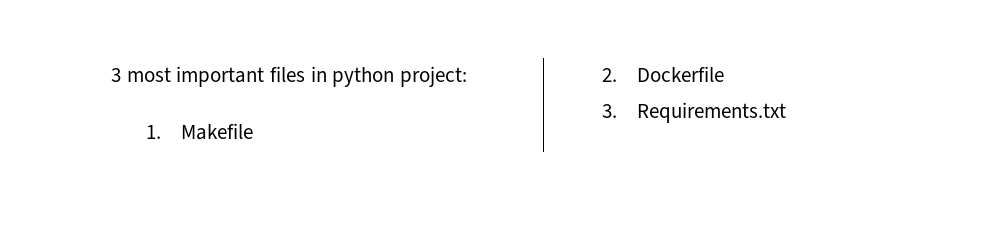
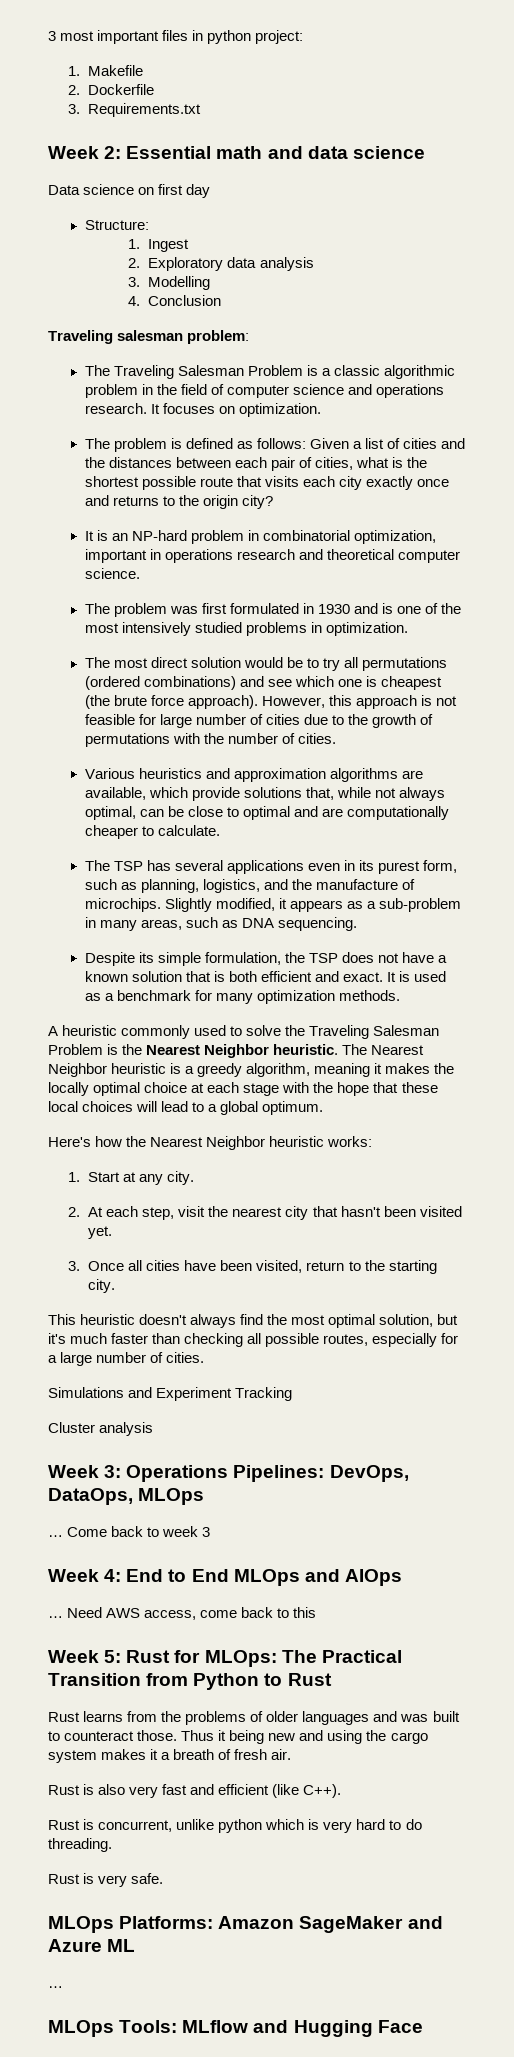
(787, 112) none -> [48,146,425,159] [48,184,211,198] [84,220,149,230] [128,239,190,252] [128,257,314,271] [128,276,211,290] [128,295,222,306] [48,330,250,344] [84,365,455,379] [84,384,444,398] [84,403,321,417] [84,438,466,452] [84,457,428,471] [84,476,449,490] [84,495,273,509] [84,530,436,544] [84,549,460,563] [84,568,140,579] [84,603,462,617] [84,622,408,636] [84,657,448,671] [84,676,442,690] [84,695,457,709] [84,714,434,728] [84,733,336,747] [84,768,423,782] [84,787,445,801] [84,806,449,820] [84,825,220,839] [84,860,458,874] [84,879,415,893] [84,898,461,912] [84,917,357,931] [84,952,448,966] [84,971,447,982] [84,990,400,1004] [48,1025,440,1039] [48,1044,425,1058] [48,1063,455,1077] [48,1082,438,1096] [48,1101,324,1115] [48,1136,373,1150] [68,1171,195,1185] [68,1206,462,1220] [88,1226,113,1239] [68,1260,437,1274] [88,1279,116,1293] [48,1314,459,1328] [48,1333,459,1347] [48,1352,205,1366] [48,1387,293,1401] [48,1422,154,1436] [48,1465,409,1482] [48,1488,205,1505] [48,1526,211,1537] [48,1569,402,1586] [48,1607,317,1620] [48,1650,402,1667] [48,1673,332,1690] [48,1711,460,1725] [48,1730,428,1744] [48,1749,292,1763] [48,1784,342,1798] [48,1819,422,1833] [48,1838,112,1852] [48,1873,164,1887] [48,1916,443,1933] [48,1939,136,1952] [48,1986,63,1988] [48,2020,423,2037] // Week 2: Essential math and data science // Data science on first day // Structure: // 1. Ingest // 2. Exploratory data analysis // 3. Modelling // 4. Conclusion // Traveling salesman problem: // The Traveling Salesman Problem is a classic algorithmic problem in the field of computer science and operations research. It focuses on optimization. // The problem is defined as follows: Given a list of cities and the distances between each pair of cities, what is the shortest possible route that visits each city exactly once and returns to the origin city? // It is an NP-hard problem in combinatorial optimization, important in operations research and theoretical computer science. // The problem was first formulated in 1930 and is one of the most intensively studied problems in optimization. // The most direct solution would be to try all permutations (ordered combinations) and see which one is cheapest (the brute force approach). However, this approach is not feasible for large number of cities due to the growth of permutations with the number of cities. // Various heuristics and approximation algorithms are available, which provide solutions that, while not always optimal, can be close to optimal and are computationally cheaper to calculate. // The TSP has several applications even in its purest form, such as planning, logistics, and the manufacture of microchips. Slightly modified, it appears as a sub-problem in many areas, such as DNA sequencing. // Despite its simple formulation, the TSP does not have a known solution that is both efficient and exact. It is used as a benchmark for many optimization methods. // A heuristic commonly used to solve the Traveling Salesman Problem is the Nearest Neighbor heuristic. The Nearest Neighbor heuristic is a greedy algorithm, meaning it makes the locally optimal choice at each stage with the hope that these local choices will lead to a global optimum. // Here's how the Nearest Neighbor heuristic works: // 1. Start at any city. // 2. At each step, visit the nearest city that hasn't been visited yet. // 3. Once all cities have been visited, return to the starting city. // This heuristic doesn't always find the most optimal solution, but it's much faster than checking all possible routes, especially for a large number of cities. // Simulations and Experiment Tracking // Cluster analysis // Week 3: Operations Pipelines: DevOps, DataOps, MLOps // … Come back to week 3 // Week 4: End to End MLOps and AIOps // … Need AWS access, come back to this // Week 5: Rust for MLOps: The Practical Transition from Python to Rust // Rust learns from the problems of older languages and was built to counteract those. Thus it being new and using the cargo system makes it a breath of fresh air. // Rust is also very fast and efficient (like C++). // Rust is concurrent, unlike python which is very hard to do threading. // Rust is very safe. // MLOps Platforms: Amazon SageMaker and Azure ML // … // MLOps Tools: MLflow and Hugging Face

